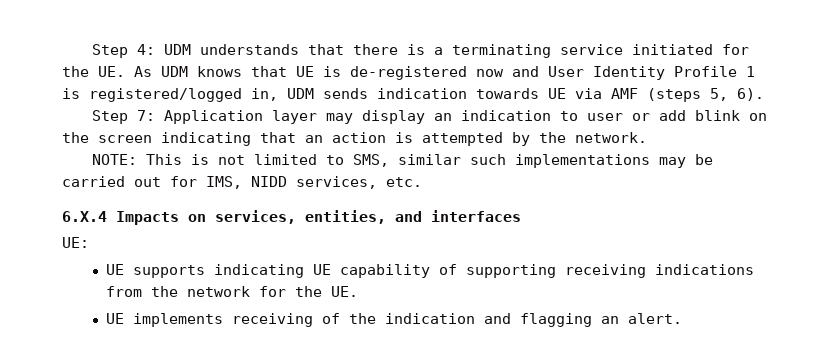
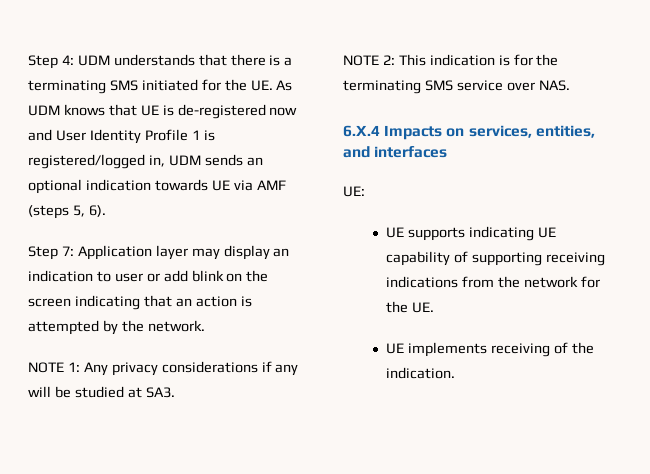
[560,44,624,55] service -> [109,80,138,91] SMS
(368, 93) none -> [246,157,263,166] [28,179,82,194] an optional
[92,154,714,168] [62,176,422,189] NOTE: This is not limited to SMS, similar such implementations may be carried out for IMS, NIDD services, etc. -> [28,361,299,376] [28,386,175,398] [343,54,559,66] [343,80,570,94] NOTE 1: Any privacy considerations if any will be studied at SA3. // NOTE 2: This indication is for the terminating SMS service over NAS.
[385,313,683,327] indication and flagging an alert. -> [386,367,456,379] indication.

